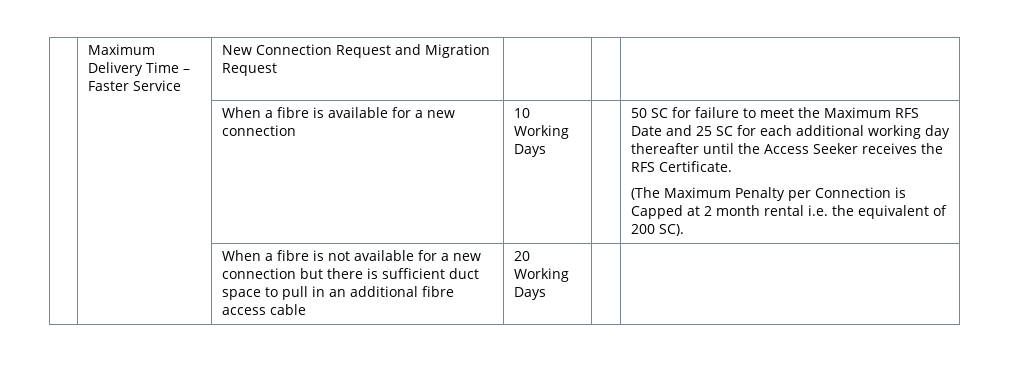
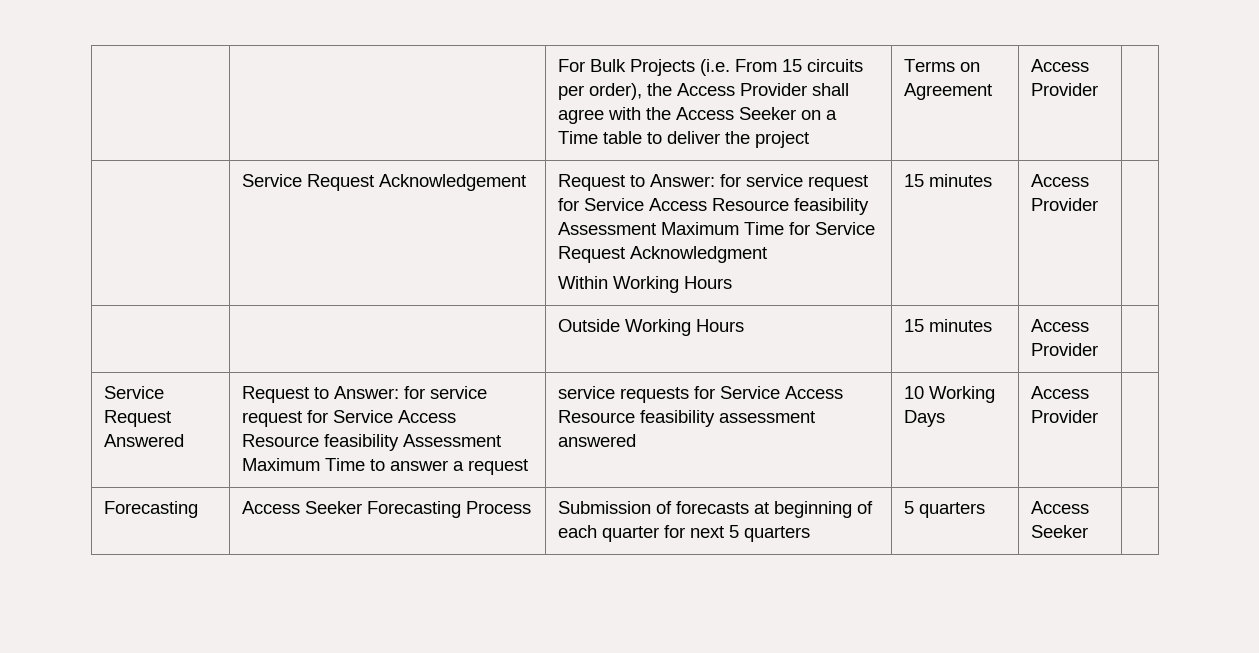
[87,44,155,55] [87,62,190,76] [87,80,181,91] [221,44,490,58] [221,63,277,76] [221,107,455,118] [221,125,296,136] [513,108,530,118] [513,125,569,139] [513,144,546,157] [630,107,919,118] [630,125,950,139] [630,143,943,154] [630,161,732,172] [630,187,906,201] [630,205,947,219] [630,224,684,236] [221,250,481,261] [221,268,479,279] [221,286,454,300] [221,304,306,315] [513,251,530,261] [513,268,569,282] [513,287,546,300] | Maximum Delivery Time – Faster Service | New Connection Request and Migration Request | | | // | | When a fibre is available for a new connection | 10 Working Days | | 50 SC for failure to meet the Maximum RFS Date and 25 SC for each additional working day thereafter until the Access Seeker receives the RFS Certificate. // (The Maximum Penalty per Connection is Capped at 2 month rental i.e. the equivalent of 200 SC). // | | When a fibre is not available for a new connection but there is sufficient duct space to pull in an additional fibre access cable | 20 Working Days | -> [558,59,864,76] [558,83,850,100] [558,107,838,124] [558,131,810,148] [904,59,981,72] [904,83,993,100] [1031,59,1090,72] [1031,83,1099,96] [242,174,527,191] [558,174,869,191] [558,198,870,215] [558,222,876,235] [558,246,768,263] [558,276,733,293] [904,174,993,187] [1031,174,1090,187] [1031,198,1099,211] [558,319,745,336] [904,319,993,332] [1031,319,1090,332] [1031,343,1099,356] [104,386,165,399] [104,410,172,427] [104,434,185,447] [242,386,488,403] [242,410,457,427] [242,434,502,451] [242,458,529,475] [558,386,844,403] [558,410,816,427] [558,434,637,447] [904,386,996,403] [904,410,946,427] [1031,386,1090,399] [1031,410,1099,423] [104,501,199,518] [242,501,532,518] [558,501,874,518] [558,525,811,542] [904,501,986,518] [1031,501,1090,514] [1031,525,1089,538] | | For Bulk Projects (i.e. From 15 circuits per order), the Access Provider shall agree with the Access Seeker on a Time table to deliver the project | Terms on Agreement | Access Provider | // | Service Request Acknowledgement | Request to Answer: for service request for Service Access Resource feasibility Assessment Maximum Time for Service Request Acknowledgment // Within Working Hours | 15 minutes | Access Provider | // | | Outside Working Hours | 15 minutes | Access Provider | // Service Request Answered | Request to Answer: for service request for Service Access Resource feasibility Assessment Maximum Time to answer a request | service requests for Service Access Resource feasibility assessment answered | 10 Working Days | Access Provider | // Forecasting | Access Seeker Forecasting Process | Submission of forecasts at beginning of each quarter for next 5 quarters | 5 quarters | Access Seeker

